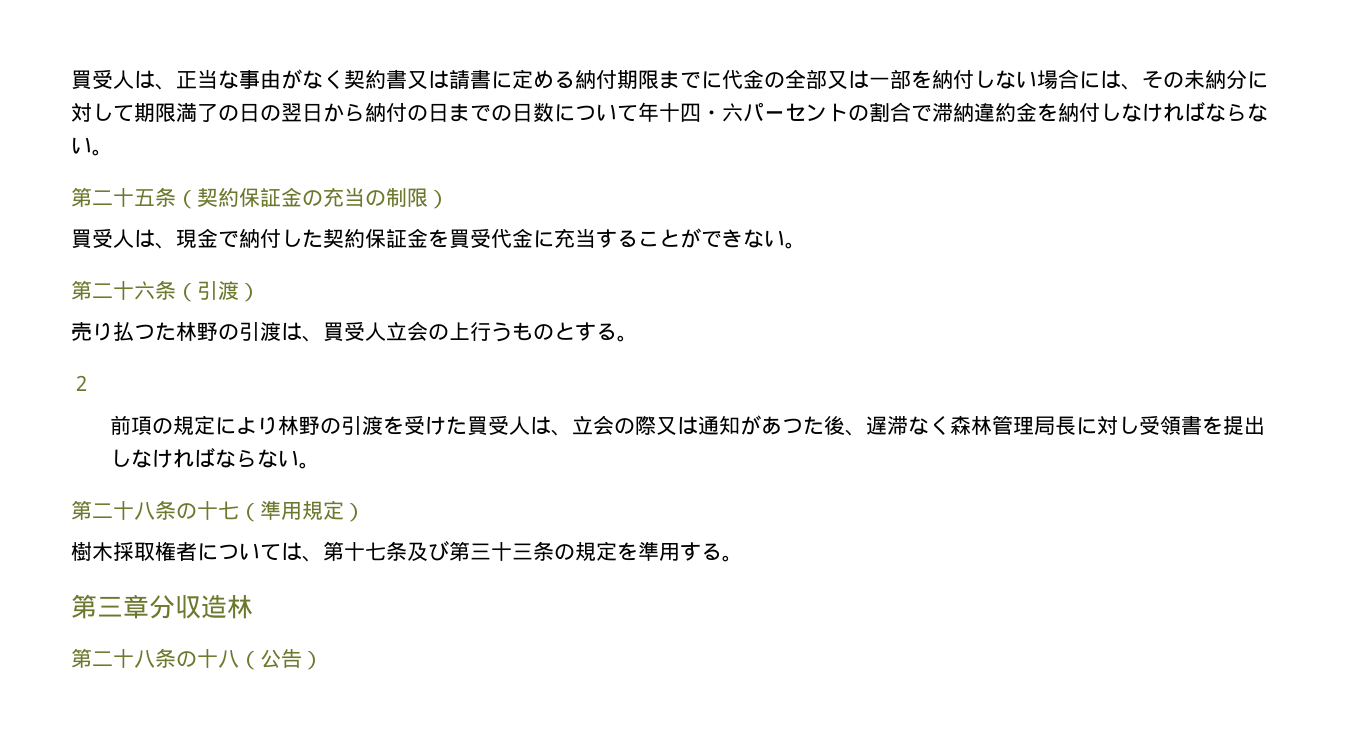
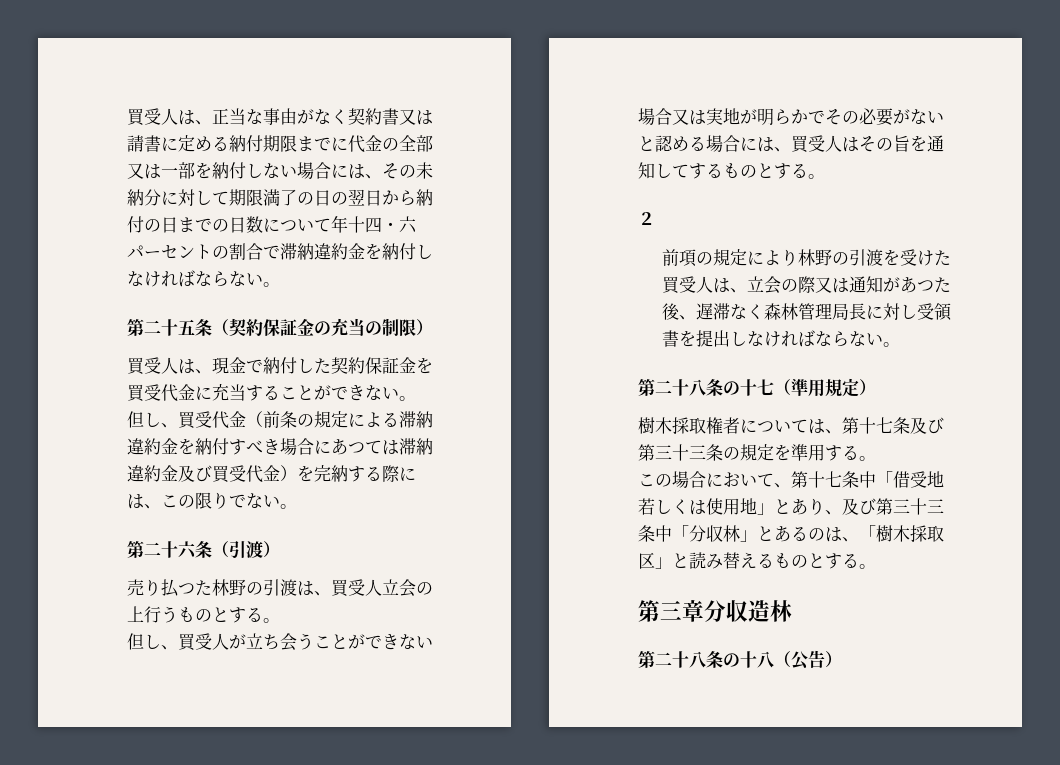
(806, 245) none -> [127,411,433,429] [127,438,433,455] [127,465,416,483] [127,492,297,509] // 但し、買受代金（前条の規定による滞納違約金を納付すべき場合にあつては滞納違約金及び買受代金）を完納する際には、この限りでない。
(638, 338) none -> [127,633,433,651] [638,108,944,126] [638,135,944,153] [638,162,825,179] // 但し、買受人が立ち会うことができない場合又は実地が明らかでその必要がないと認める場合には、買受人はその旨を通知してするものとする。
(743, 558) none -> [638,471,944,488] [638,498,944,515] [638,525,944,542] [638,552,876,569] // この場合において、第十七条中「借受地若しくは使用地」とあり、及び第三十三条中「分収林」とあるのは、「樹木採取区」と読み替えるものとする。

